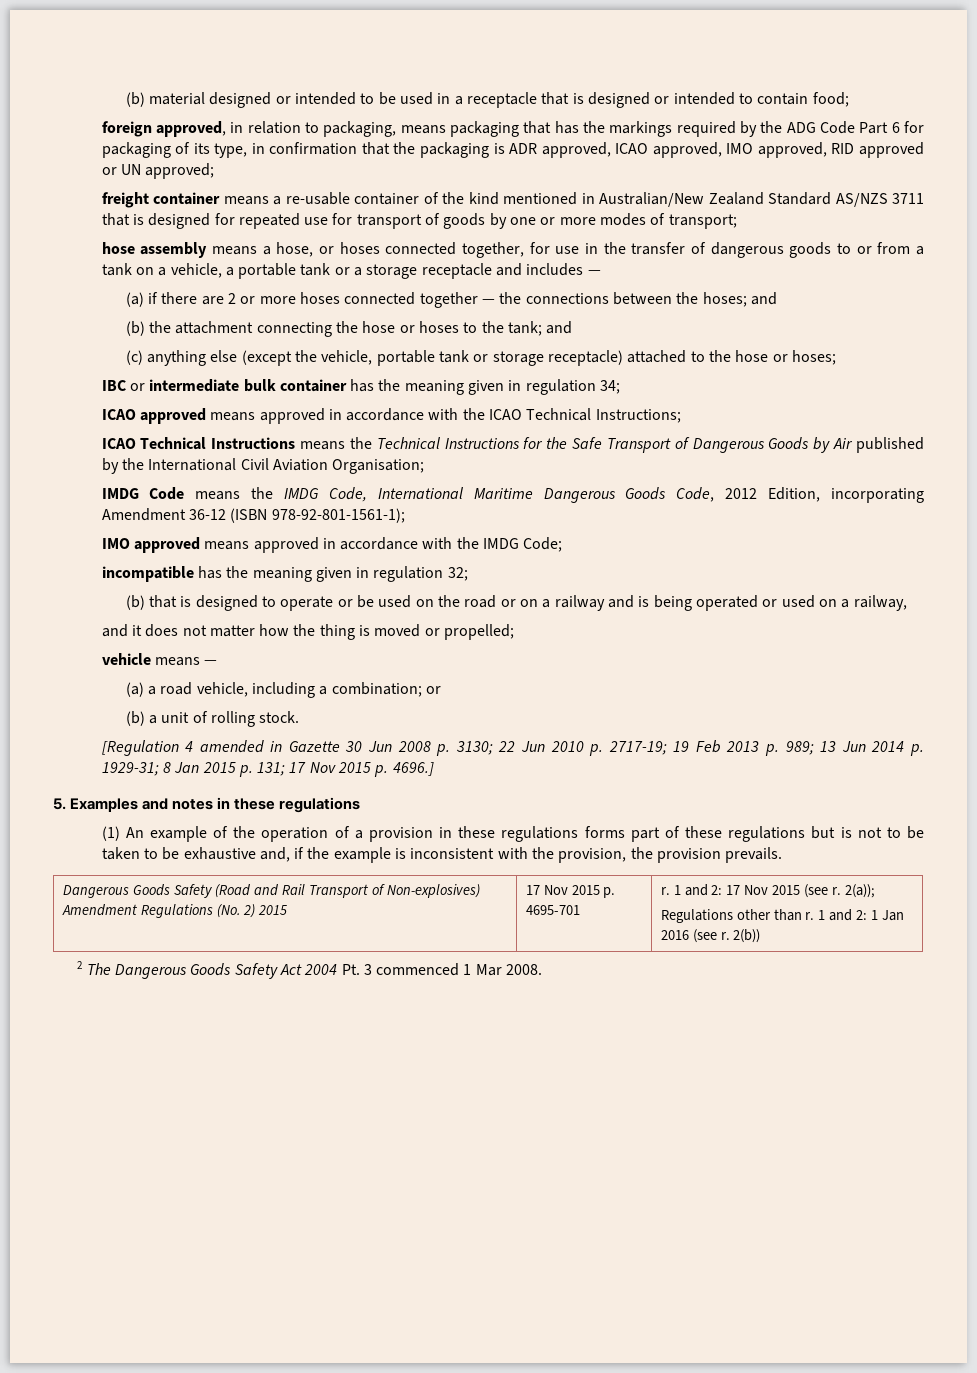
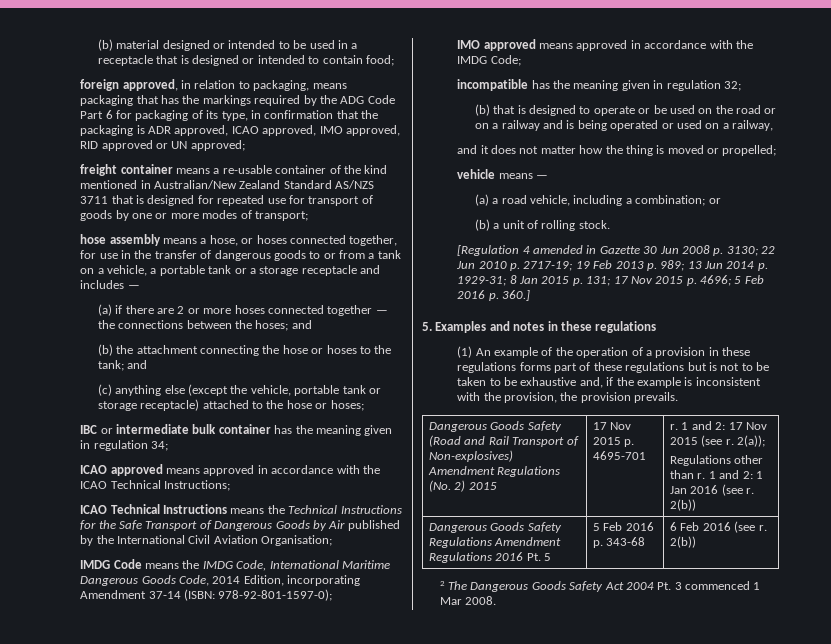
[725,488,758,499] 2012 -> [212,576,241,584] 2014
[188,508,405,523] 36-12 (ISBN 978-92-801-1561-1); -> [148,589,333,601] 37-14 (ISBN: 978-92-801-1597-0);
[392,762,434,776] 4696.] -> [700,275,764,286] [457,290,531,301] 4696; 5 Feb 2016 p. 360.]
(761, 936) none -> [429,522,562,533] [429,537,562,548] [429,552,552,563] [593,522,654,531] [593,537,646,548] [670,521,767,533] [670,536,697,548] // Dangerous Goods Safety Regulations Amendment Regulations 2016 Pt. 5 | 5 Feb 2016 p. 343-68 | 6 Feb 2016 (see r. 2(b))

